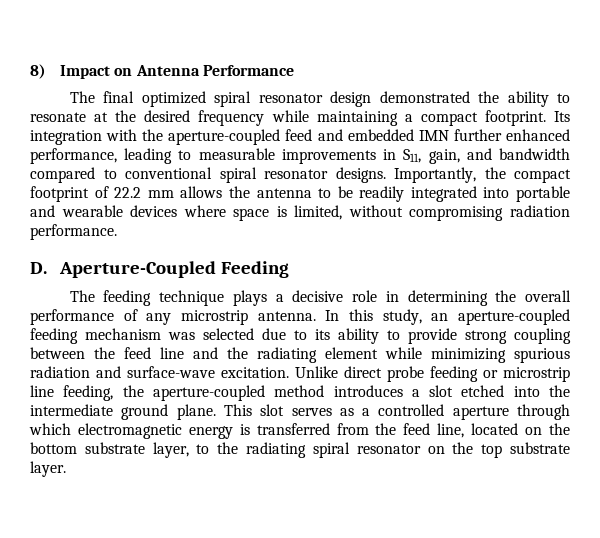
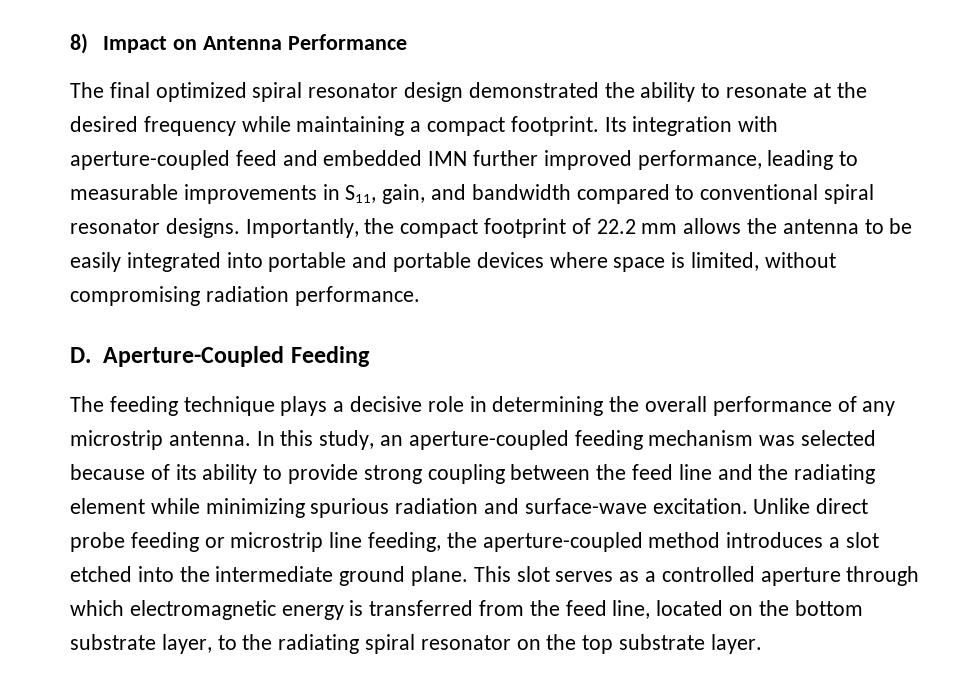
[142,129,164,141] the -> (779, 124) none
[505,129,570,141] enhanced -> [543,150,632,170] improved
[359,186,405,202] readily -> [70,252,121,272] easily
[61,205,123,217] wearable -> [393,252,472,272] portable
[262,328,307,340] due to -> [70,464,170,480] because of

